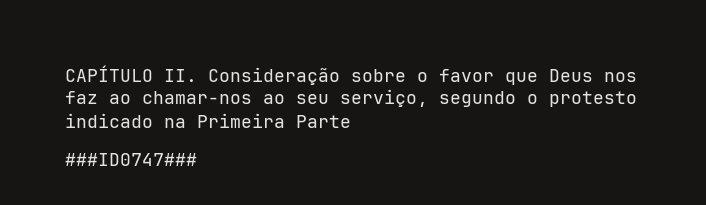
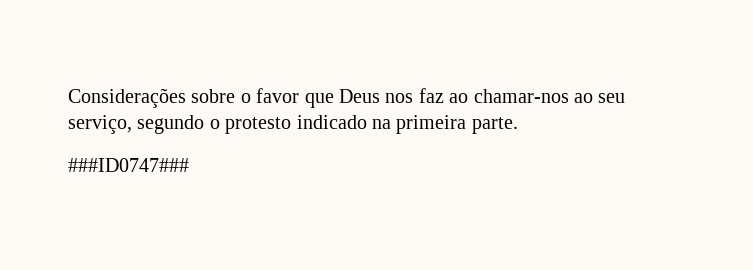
[65,65,340,85] CAPÍTULO II. Consideração -> [68,88,186,108] Considerações
[197,113,351,128] Primeira Parte -> [396,115,518,134] primeira parte.

